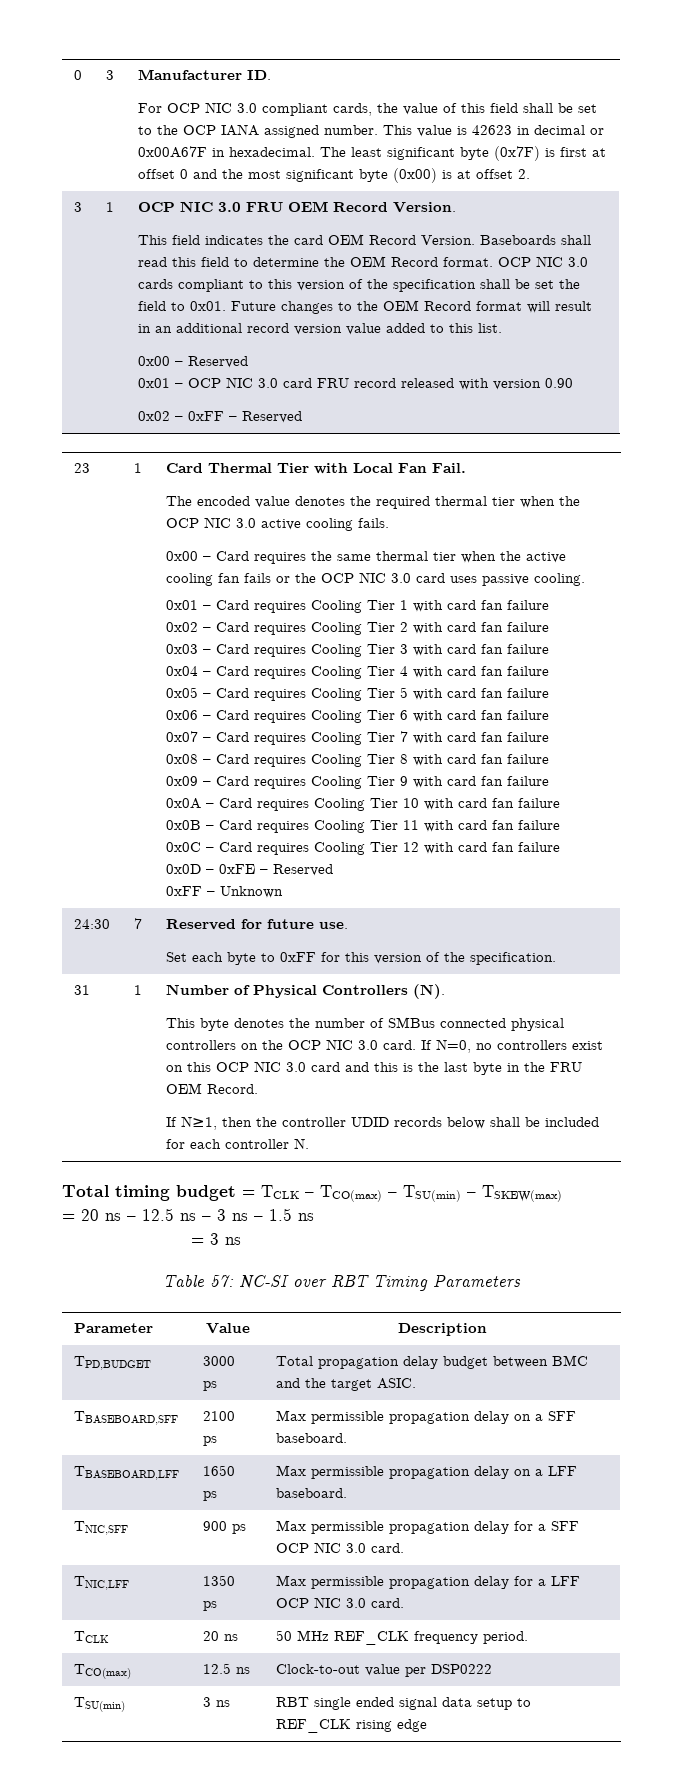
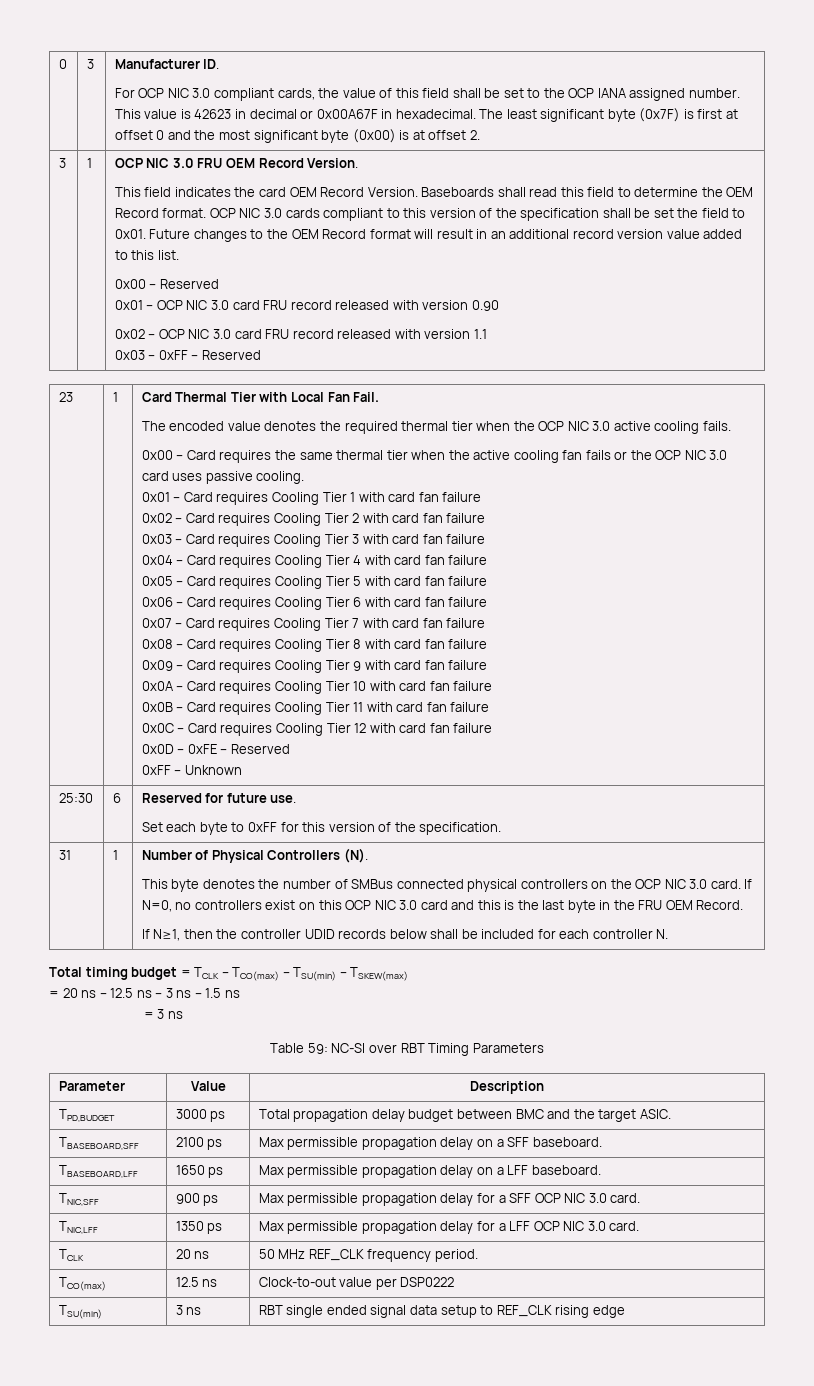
(183, 418) none -> [158,329,487,339] [114,350,156,360] OCP NIC 3.0 card FRU record released with version 1.1 // 0x03 –
[73,919,110,929] [133,918,142,929] 24:30 | 7 -> [58,793,93,803] [112,793,121,803] 25:30 | 6
[210,1275,234,1287] 57: -> [307,1043,328,1054] 59:

